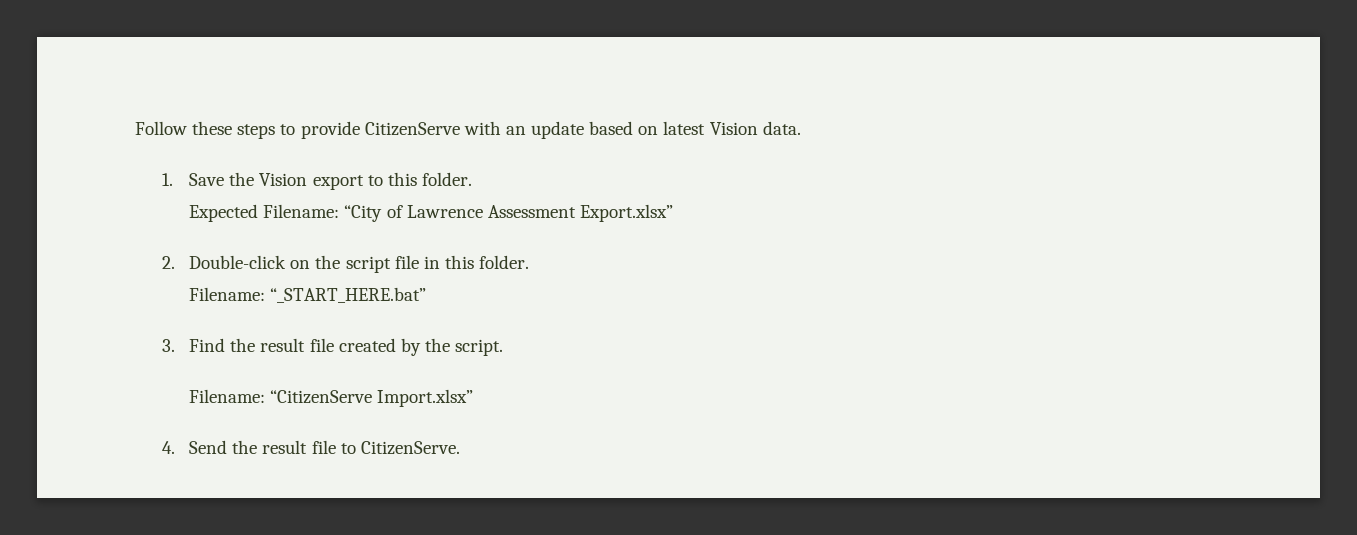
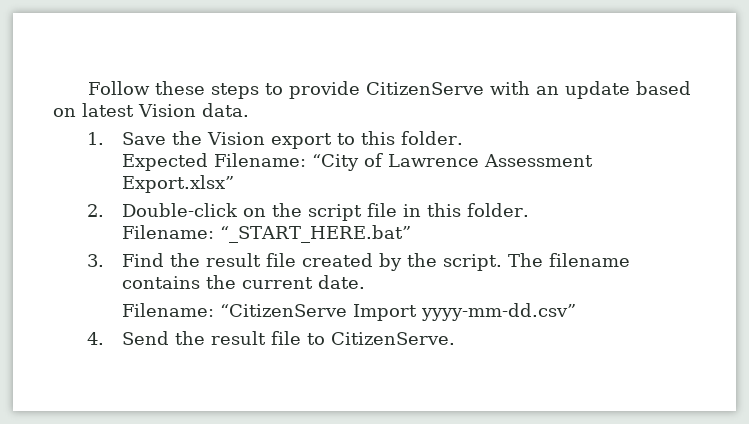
(504, 347) none -> [507,253,630,267] [121,275,365,289] The filename contains the current date.
[377,389,474,407] Import.xlsx” -> [352,303,576,321] Import yyyy-mm-dd.csv”

